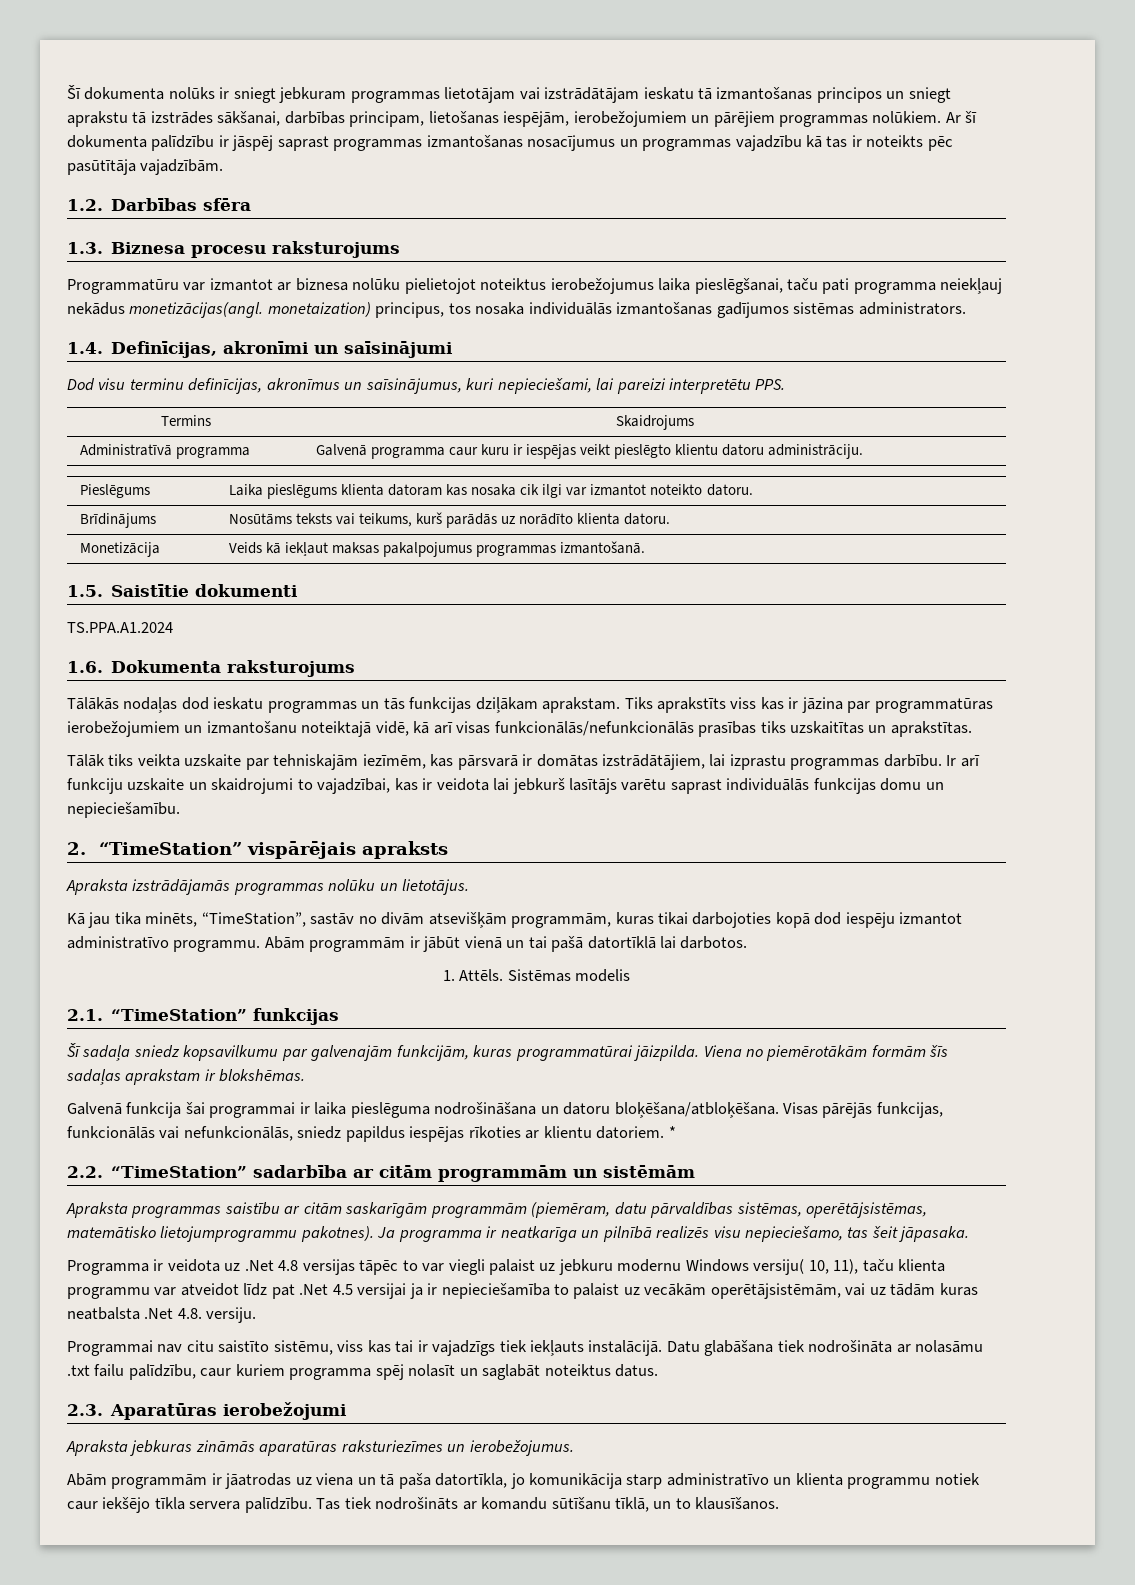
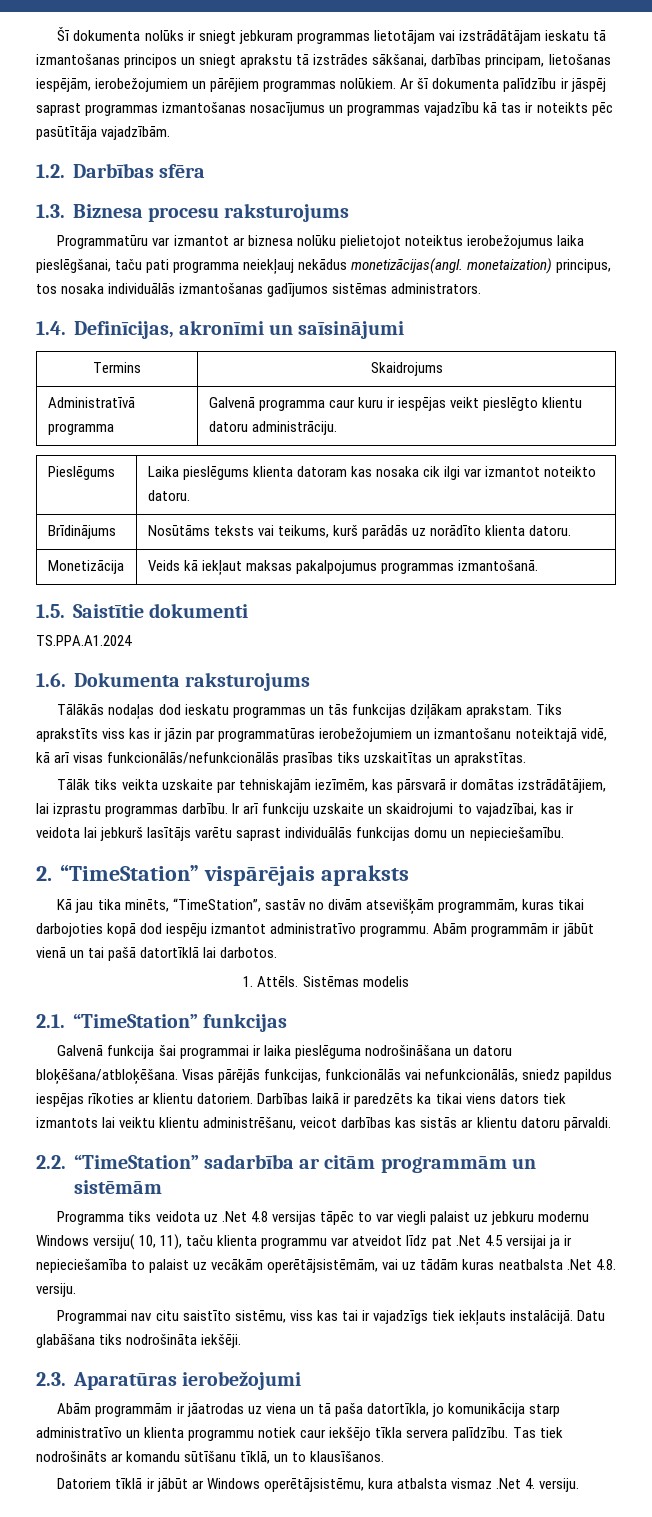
[67,378,786,394] // Dod visu terminu definīcijas, akronīmus un saīsinājumus, kuri nepieciešami, lai pareizi interpretētu PPS. -> (405, 330) none
[801,697,843,713] jāzina -> [164,728,193,742] jāzin
[66,879,470,895] // Apraksta izstrādājamās programmas nolūku un lietotājus. -> (409, 875) none
[67,1043,949,1061] [66,1069,306,1085] // Šī sadaļa sniedz kopsavilkumu par galvenajām funkcijām, kuras programmatūrai jāizpilda. Viena no piemērotākām formām šīs sadaļas aprakstam ir blokshēmas. -> (287, 1022) none
[668,1126,676,1138] * -> [257,1093,566,1107] [36,1117,611,1131] Darbības laikā ir paredzēts ka tikai viens dators tiek izmantots lai veiktu klientu administrēšanu, veicot darbības kas sistās ar klientu datoru pārvaldi.
[66,1202,928,1218] [67,1226,970,1242] // Apraksta programmas saistību ar citām saskarīgām programmām (piemēram, datu pārvaldības sistēmas, operētājsistēmas, matemātisko lietojumprogrammu pakotnes). Ja programma ir neatkarīga un pilnībā realizēs visu nepieciešamo, tas šeit jāpasaka. -> (162, 1187) none
[153,1259,164,1271] ir -> [128,1211,152,1222] tiks
[777,1340,984,1353] [67,1364,659,1380] [67,1402,348,1420] [66,1440,574,1456] tiek nodrošināta ar nolasāmu .txt failu palīdzību, caur kuriem programma spēj nolasīt un saglabāt noteiktus datus. // 2.3. Aparatūras ierobežojumi // Apraksta jebkuras zināmās aparatūras raksturiezīmes un ierobežojumus. -> [99,1334,242,1348] [36,1371,301,1390] tiks nodrošināta iekšēji. // 2.3. Aparatūras ierobežojumi
(780, 1503) none -> [57,1478,580,1492] // Datoriem tīklā ir jābūt ar Windows operētājsistēmu, kura atbalsta vismaz .Net 4. versiju.

